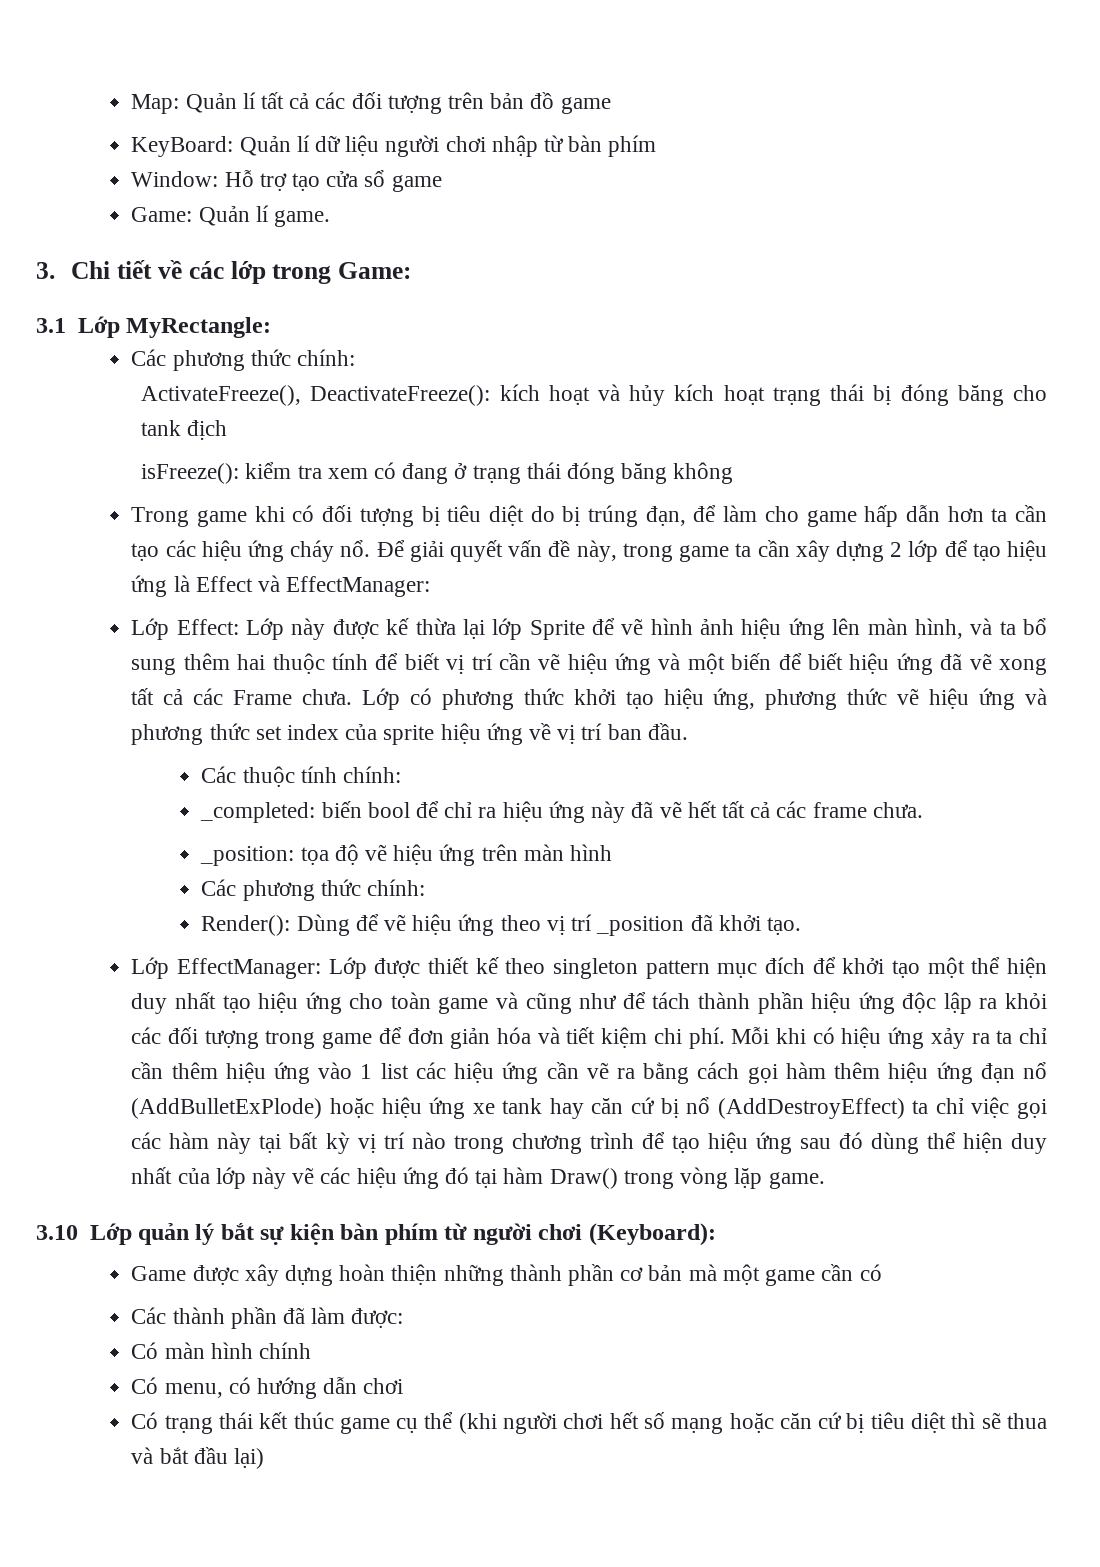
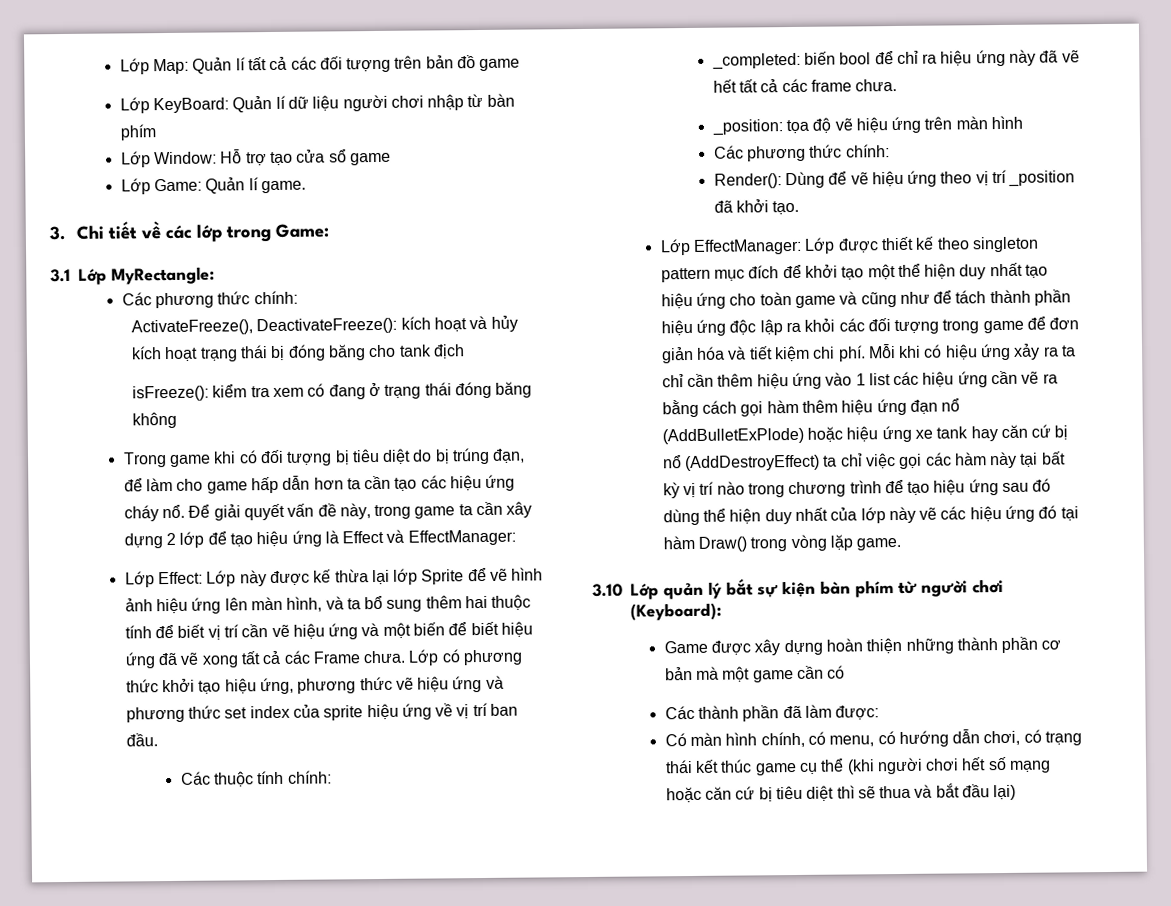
(131, 104) none -> [119,58,150,75] Lớp
(611, 105) none -> [119,97,150,114] Lớp
(657, 146) none -> [120,151,151,168] Lớp
(442, 183) none -> [120,178,151,195] Lớp
[258,1342,311,1359] [131,1377,159,1394] chính // Có -> [760,731,826,748] chính, có
[363,1378,404,1394] [131,1412,159,1429] chơi // Có -> [983,729,1042,746] chơi, có

